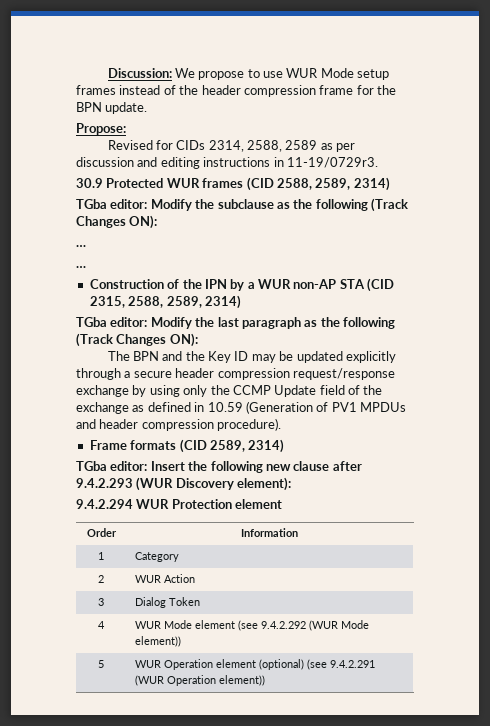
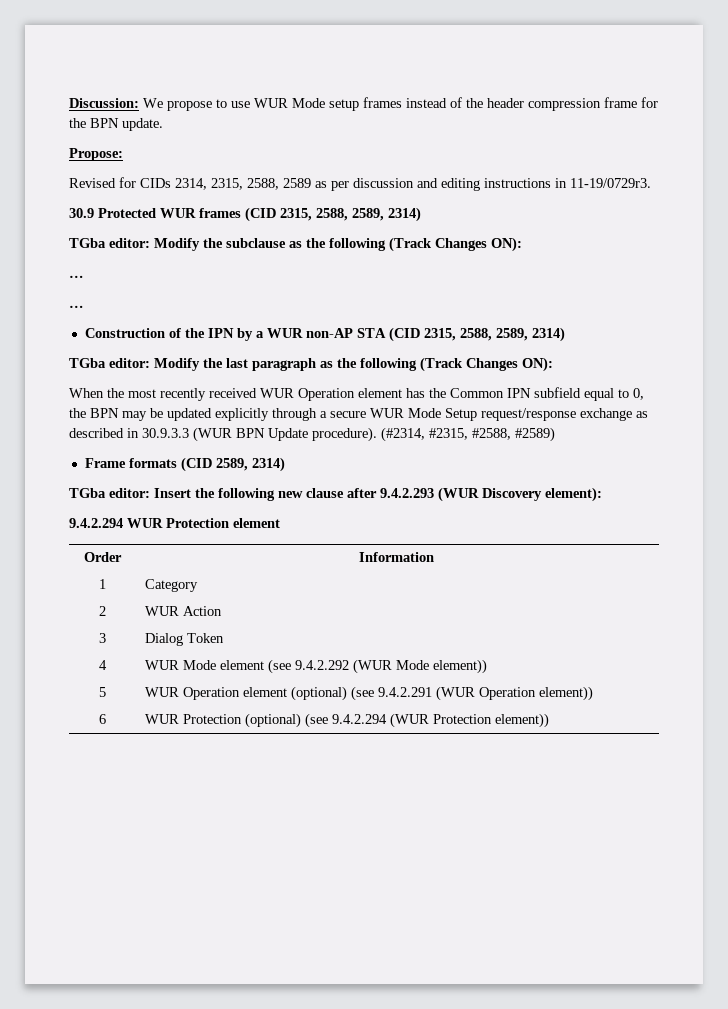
(244, 146) none -> [211,178,243,190] 2315,
(274, 184) none -> [280,208,312,221] 2315,
[107,351,249,363] The BPN and the Key ID -> [69,387,644,401] [69,408,119,418] When the most recently received WUR Operation element has the Common IPN subfield equal to 0, the BPN
[175,368,395,380] [76,385,383,397] [76,401,406,414] [76,418,282,431] header compression request/response exchange by using only the CCMP Update field of the exchange as defined in 10.59 (Generation of PV1 MPDUs and header compression procedure). -> [370,408,648,421] [69,427,555,442] WUR Mode Setup request/response exchange as described in 30.9.3.3 (WUR BPN Update procedure). (#2314, #2315, #2588, #2589)
(265, 680) none -> [98,714,106,724] [145,713,550,728] // 6 | WUR Protection (optional) (see 9.4.2.294 (WUR Protection element))

